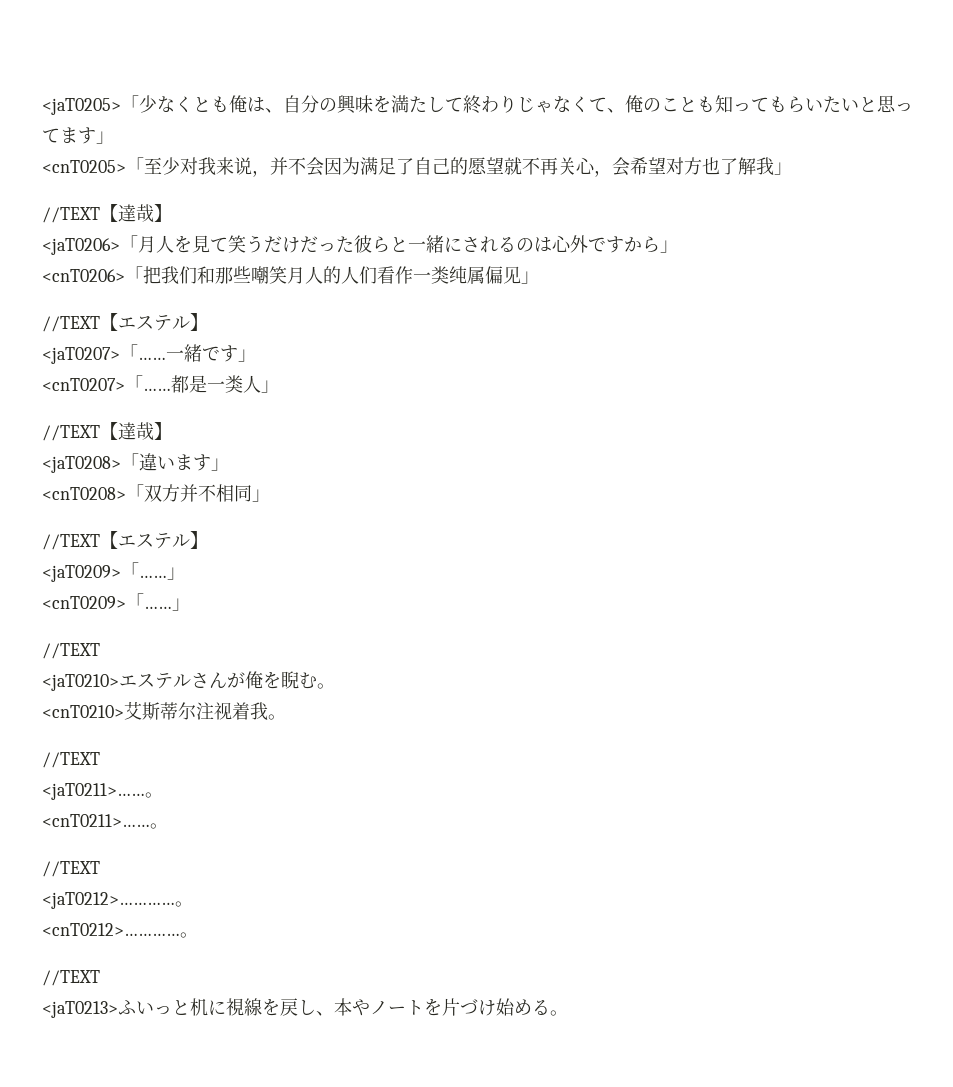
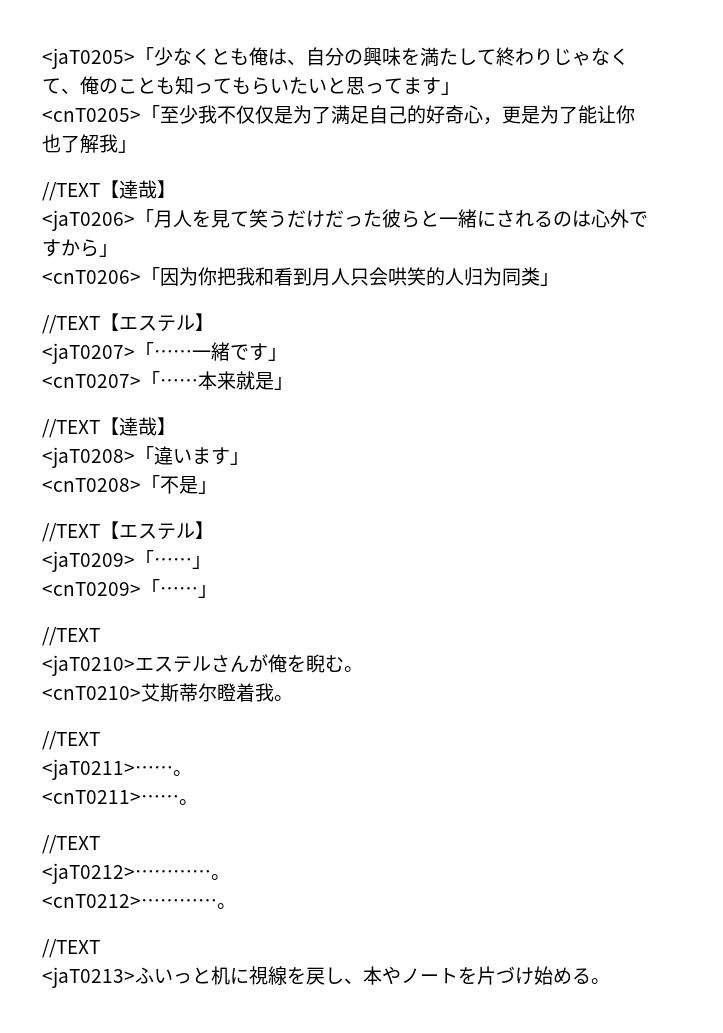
[180,157,702,177] 对我来说，并不会因为满足了自己的愿望就不再关心，会希望对方 -> [198,105,635,125] 我不仅仅是为了满足自己的好奇心，更是为了能让你
[143,266,521,284] 把我们和那些嘲笑月人的人们看作一类纯属偏见 -> [160,267,540,286] 因为你把我和看到月人只会哄笑的人归为同类
[171,375,261,393] 都是一类人 -> [198,371,274,390] 本来就是
[144,484,252,502] 双方并不相同 -> [160,476,198,494] 不是
[196,702,232,720] 注视 -> [217,683,236,701] 瞪

